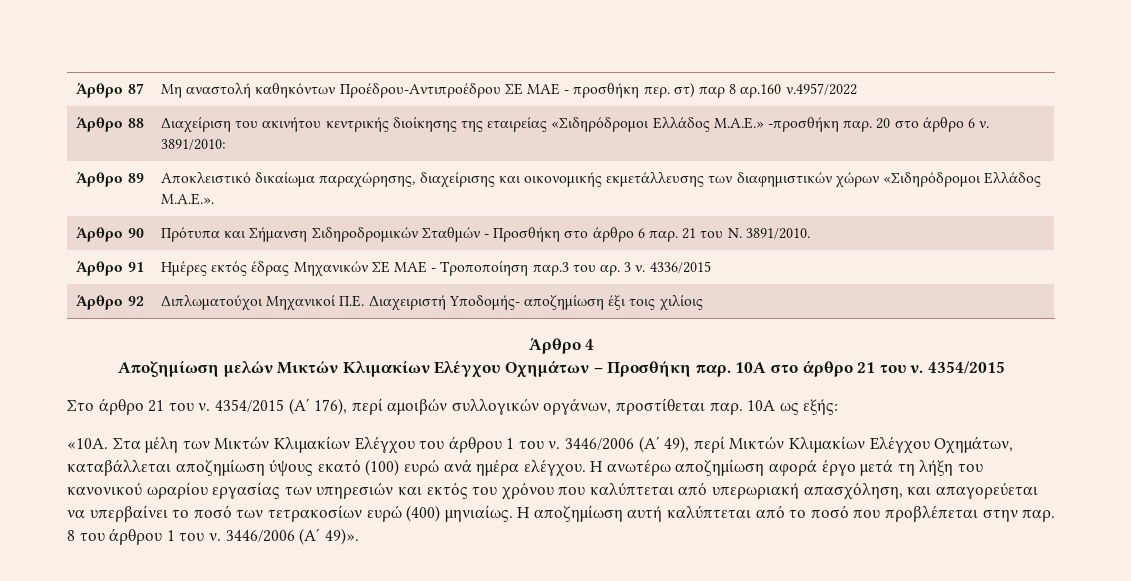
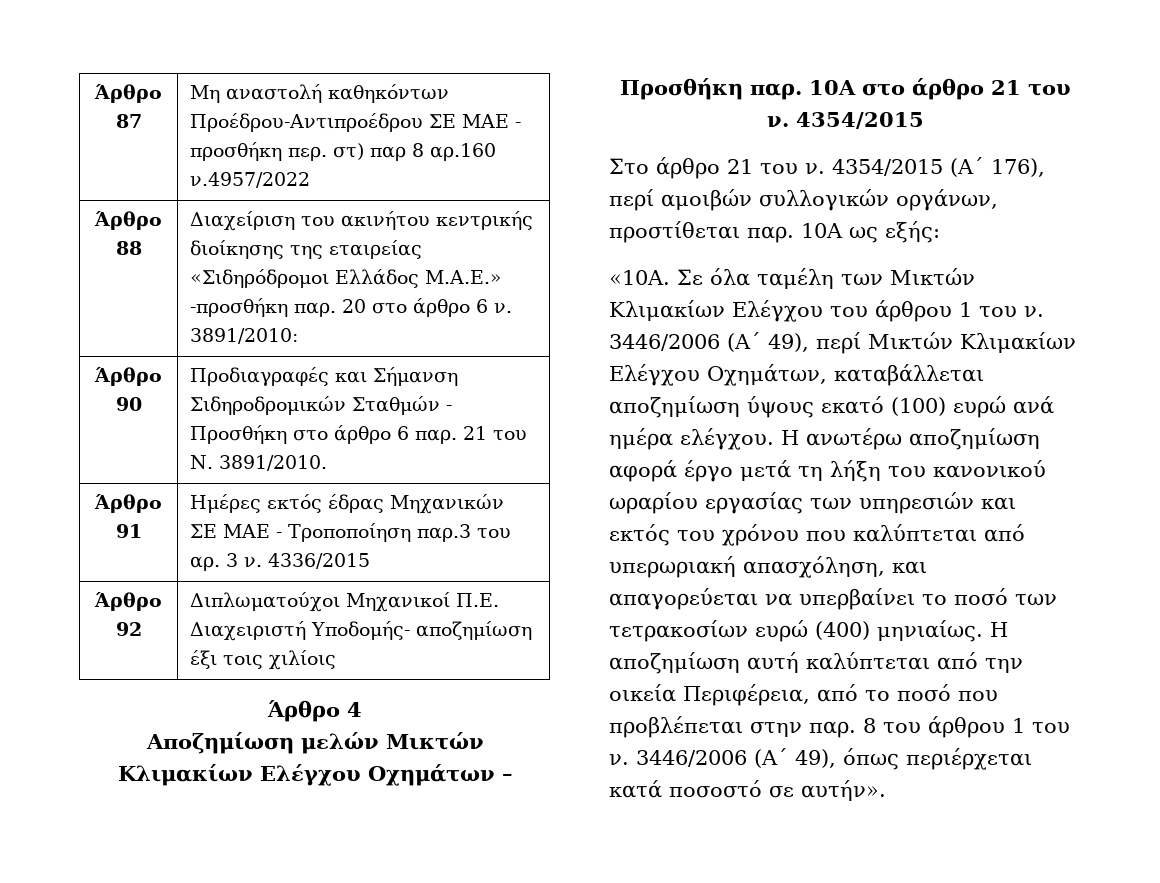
[76,171,144,187] [161,172,1042,188] [161,193,215,205] // Άρθρο 89 | Αποκλειστικό δικαίωμα παραχώρησης, διαχείρισης και οικονομικής εκμετάλλευσης των διαφημιστικών χώρων «Σιδηρόδρομοι Ελλάδος Μ.Α.Ε.». -> (299, 336) none
[161,227,221,242] Πρότυπα -> [190,367,330,386] Προδιαγραφές
[112,436,179,453] Στα μέλη -> [677,268,834,289] Σε όλα ταμέλη
(785, 511) none -> [985,658,1023,673] [609,684,858,706] την οικεία Περιφέρεια, από
[324,528,359,545] 49)». -> [795,748,1032,770] [609,780,886,801] 49), όπως περιέρχεται κατά ποσοστό σε αυτήν».

